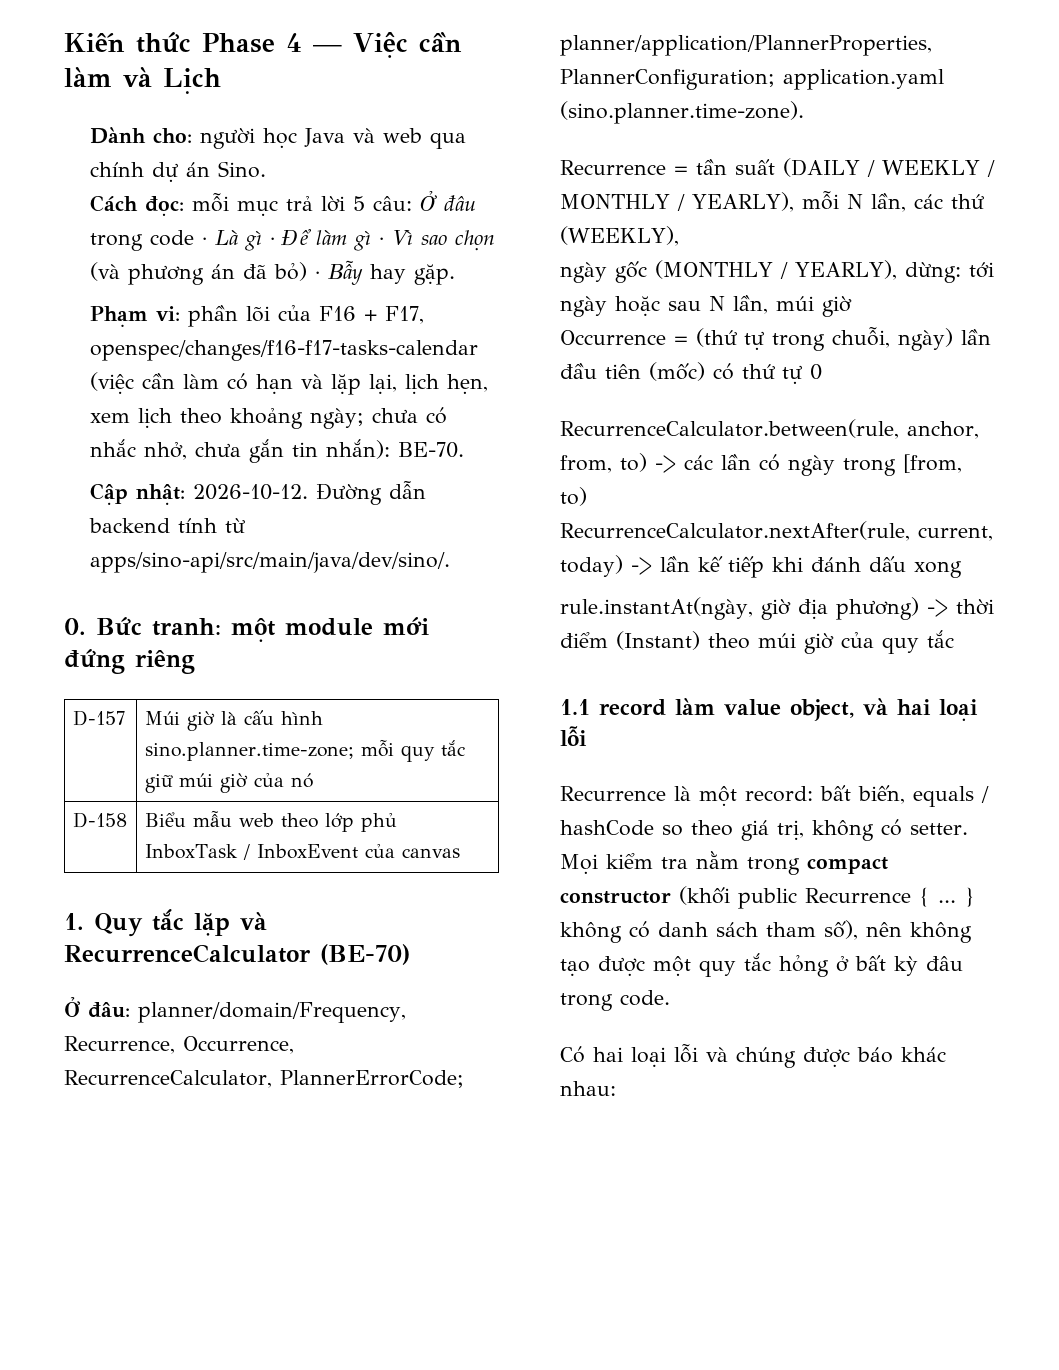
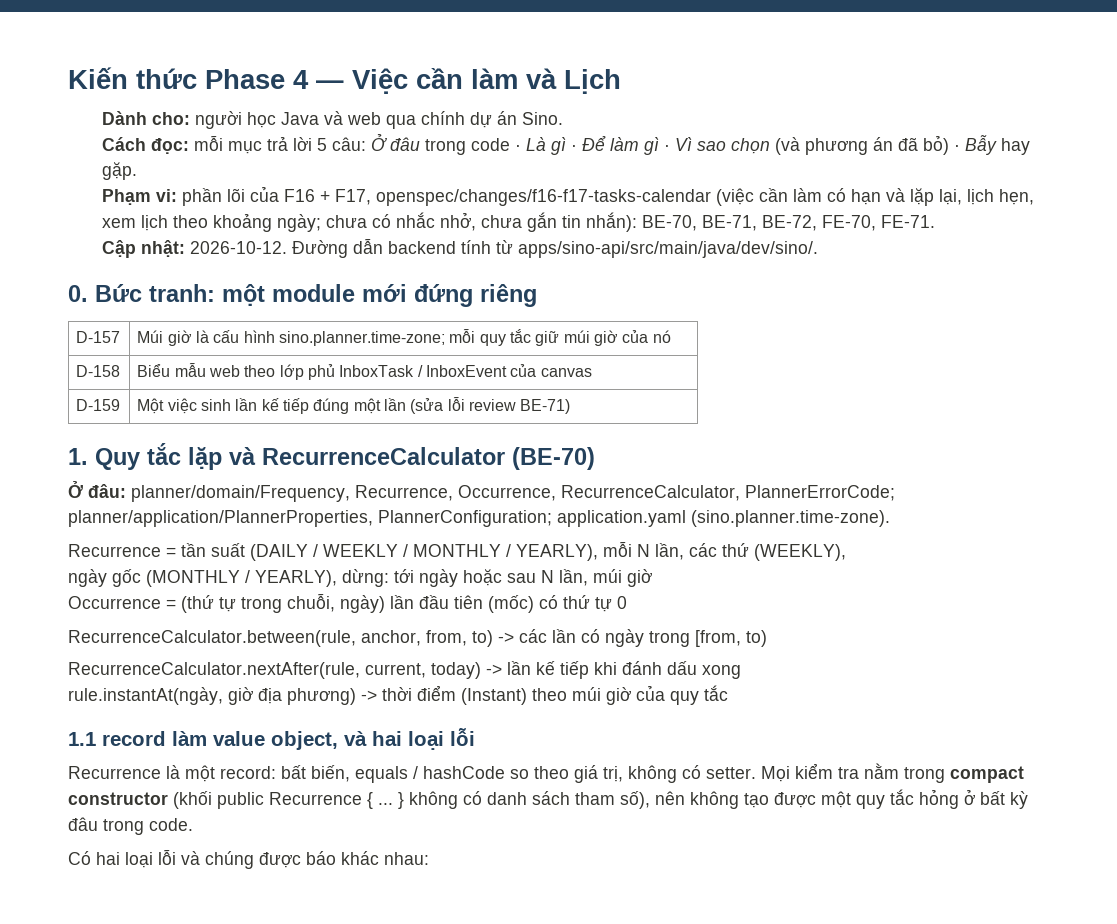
[398,442,465,458] BE-70. -> [642,215,936,231] BE-70, BE-71, BE-72, FE-70, FE-71.
(460, 853) none -> [76,399,121,411] [137,397,571,414] // D-159 | Một việc sinh lần kế tiếp đúng một lần (sửa lỗi review BE-71)

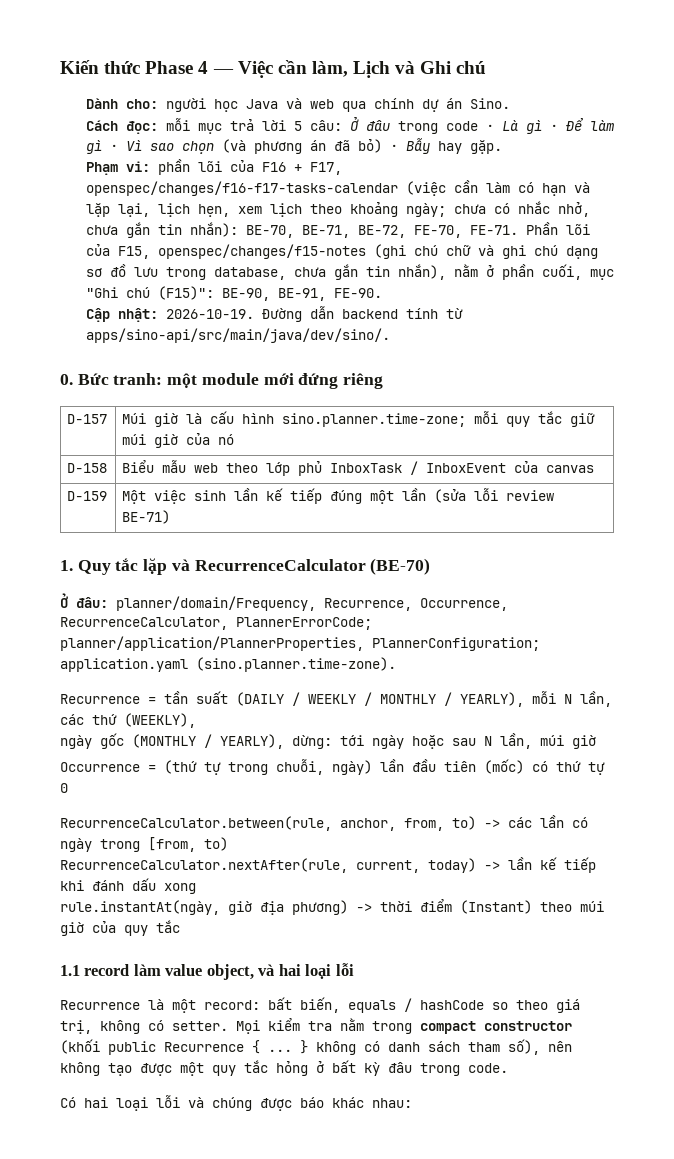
[471,68,621,94] làm và Lịch -> [311,61,487,78] làm, Lịch và Ghi chú
(936, 221) none -> [525,222,590,235] [85,244,598,259] [85,264,614,280] [85,286,382,301] Phần lõi của F15, openspec/changes/f15-notes (ghi chú chữ và ghi chú dạng sơ đồ lưu trong database, chưa gắn tin nhắn), nằm ở phần cuối, mục "Ghi chú (F15)": BE-90, BE-91, FE-90.
[190,241,288,254] 2026-10-12. -> [165,309,254,319] 2026-10-19.

